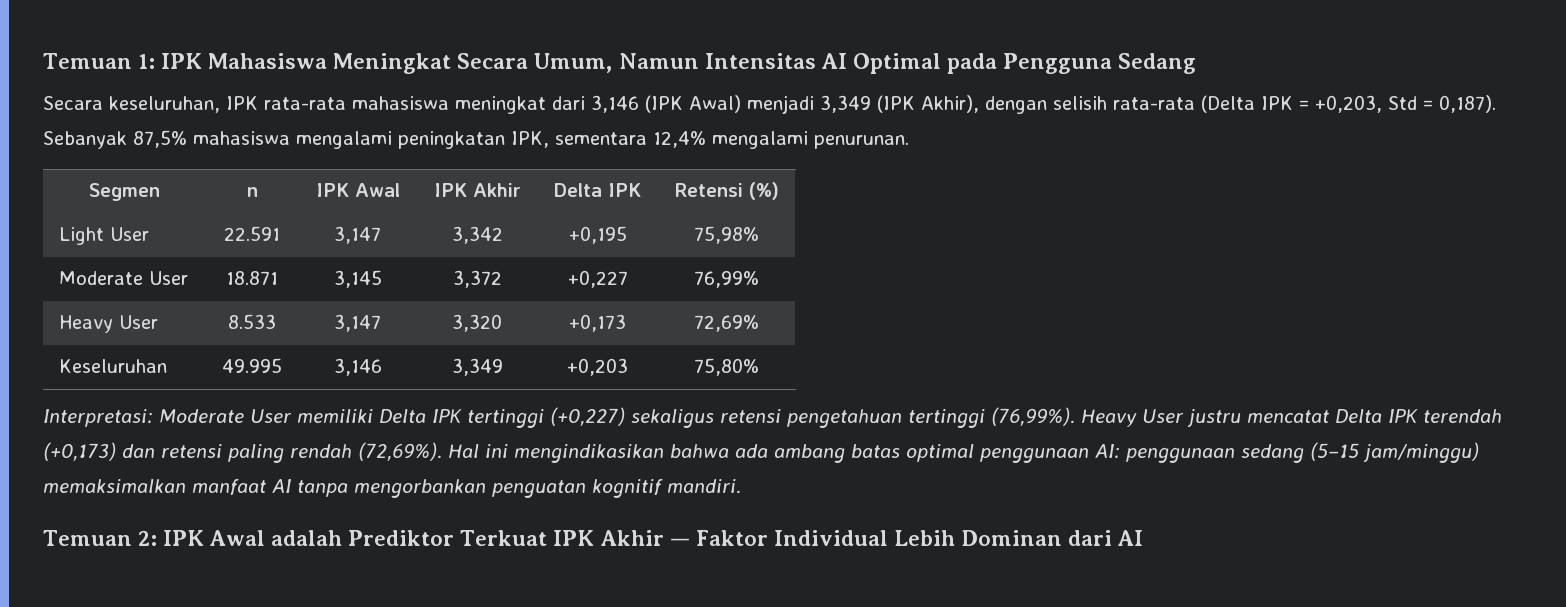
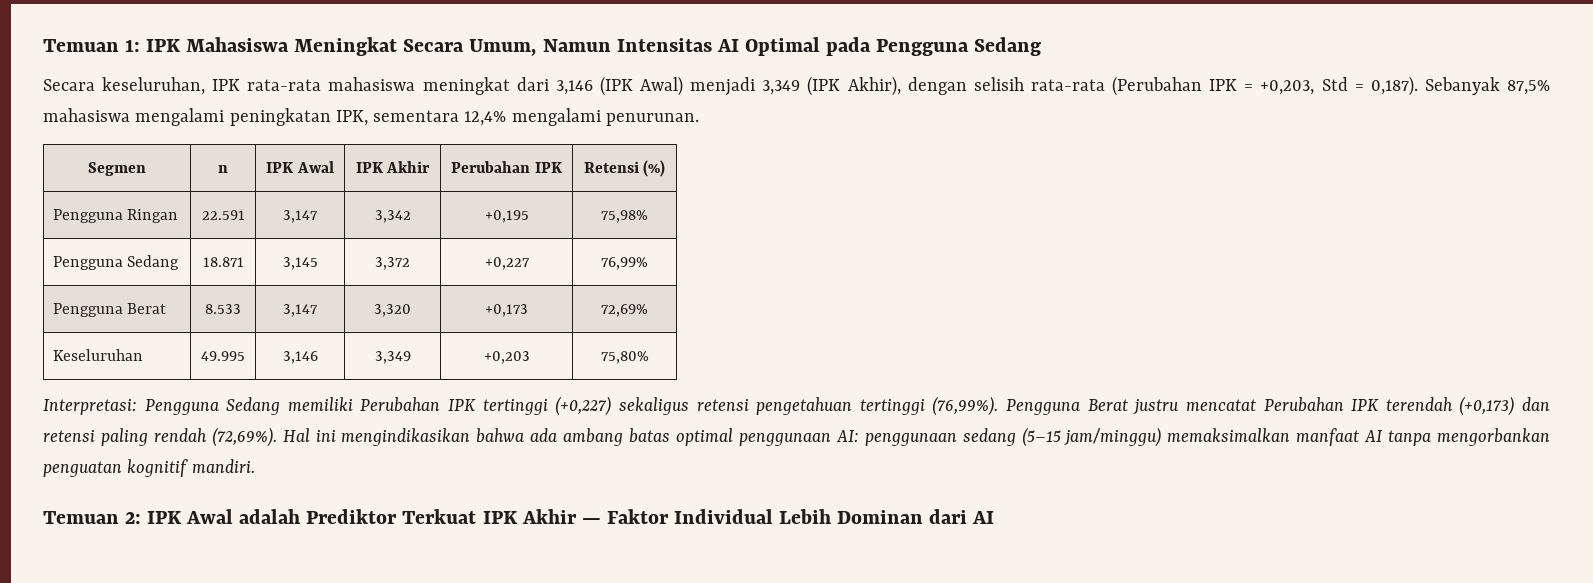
[1201,95,1255,113] (Delta -> [1112,76,1203,96] (Perubahan
[554,183,602,197] Delta -> [451,161,531,173] Perubahan
[58,227,149,245] Light User -> [52,209,179,223] Pengguna Ringan
[58,271,188,285] Moderate User -> [52,255,180,270] Pengguna Sedang
[58,315,158,333] Heavy User -> [52,303,167,317] Pengguna Berat
[159,409,426,423] Moderate User memiliki Delta -> [144,397,441,415] Pengguna Sedang memiliki Perubahan
[1081,409,1184,427] Heavy User -> [1006,399,1128,415] Pengguna Berat
[1335,409,1382,423] Delta -> [1263,397,1344,412] Perubahan

